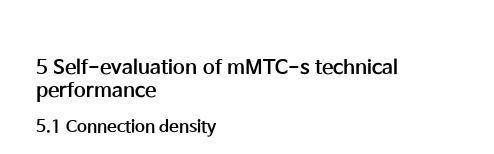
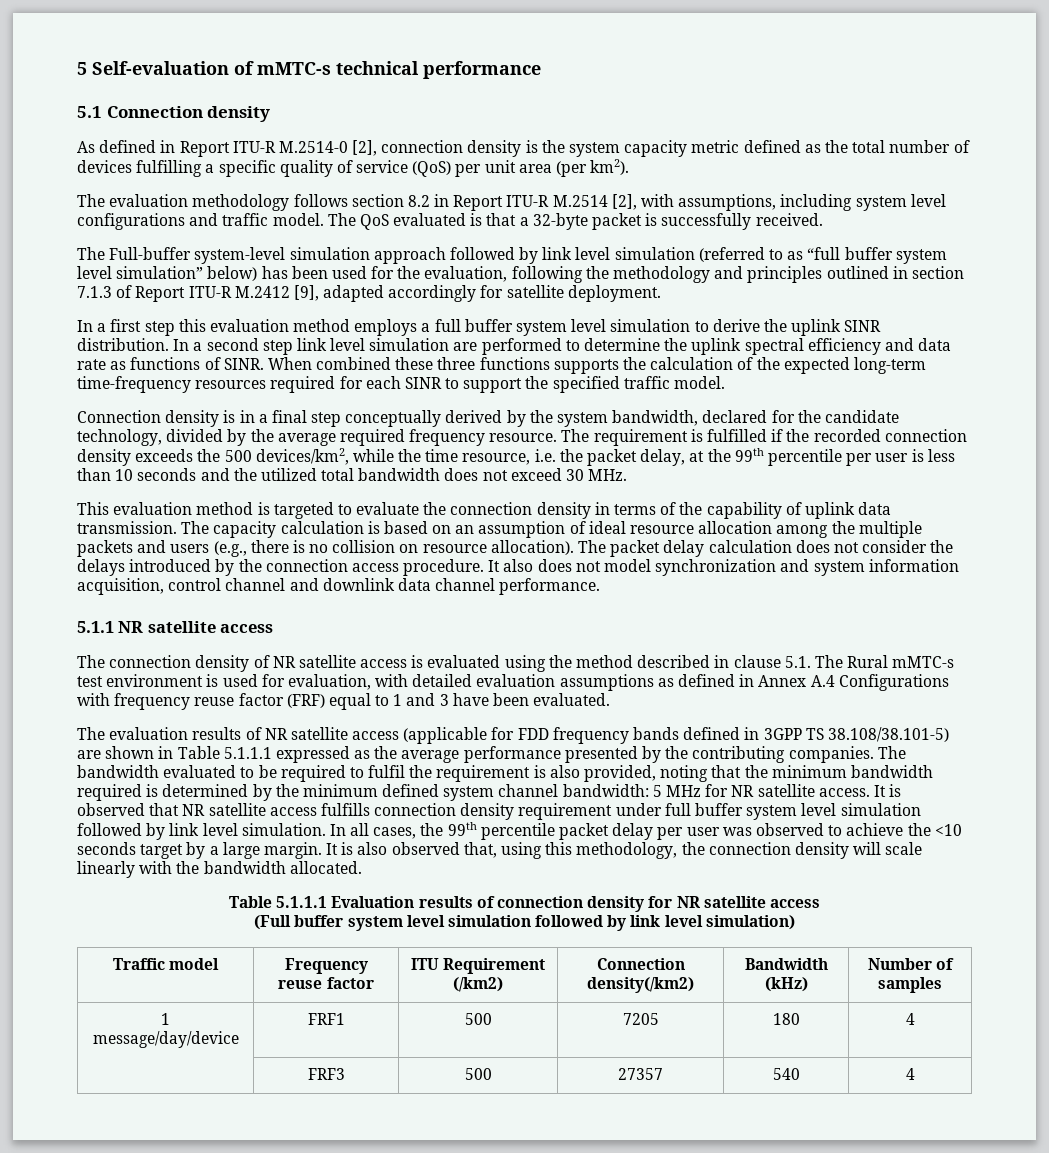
(218, 128) none -> [77,140,970,157] [77,159,630,177] [77,194,946,211] [77,213,823,230] [77,247,947,264] [77,266,964,283] [77,285,661,302] [77,319,882,336] [77,338,952,355] [77,357,926,374] [77,376,726,393] [77,410,899,427] [77,429,967,446] [77,448,955,466] [77,468,628,481] [77,502,892,519] [77,521,922,538] [77,540,954,557] [77,559,959,576] [77,578,601,595] [77,621,274,633] [77,655,955,672] [77,674,949,691] [77,693,611,710] [77,727,949,744] [77,746,906,763] [77,765,933,782] [77,784,902,801] [77,803,921,820] [77,822,962,840] [77,842,923,859] [77,861,362,878] [229,896,820,912] [254,915,795,931] [112,958,220,970] [284,958,368,974] [278,977,374,989] [410,958,546,974] [453,977,503,992] [596,958,685,970] [587,977,694,993] [744,958,828,970] [764,977,808,992] [867,958,955,970] [878,977,942,993] [161,1013,170,1025] [92,1031,239,1048] [307,1013,345,1025] [464,1013,492,1025] [622,1013,659,1025] [772,1013,800,1025] [905,1013,915,1025] [307,1068,345,1080] [464,1068,492,1080] [618,1068,663,1080] [772,1068,800,1080] [905,1068,915,1080] // As defined in Report ITU-R M.2514-0 [2], connection density is the system capacity metric defined as the total number of devices fulfilling a specific quality of service (QoS) per unit area (per km2). // The evaluation methodology follows section 8.2 in Report ITU-R M.2514 [2], with assumptions, including system level configurations and traffic model. The QoS evaluated is that a 32-byte packet is successfully received. // The Full-buffer system-level simulation approach followed by link level simulation (referred to as “full buffer system level simulation” below) has been used for the evaluation, following the methodology and principles outlined in section 7.1.3 of Report ITU-R M.2412 [9], adapted accordingly for satellite deployment. // In a first step this evaluation method employs a full buffer system level simulation to derive the uplink SINR distribution. In a second step link level simulation are performed to determine the uplink spectral efficiency and data rate as functions of SINR. When combined these three functions supports the calculation of the expected long-term time-frequency resources required for each SINR to support the specified traffic model. // Connection density is in a final step conceptually derived by the system bandwidth, declared for the candidate technology, divided by the average required frequency resource. The requirement is fulfilled if the recorded connection density exceeds the 500 devices/km2, while the time resource, i.e. the packet delay, at the 99th percentile per user is less than 10 seconds and the utilized total bandwidth does not exceed 30 MHz. // This evaluation method is targeted to evaluate the connection density in terms of the capability of uplink data transmission. The capacity calculation is based on an assumption of ideal resource allocation among the multiple packets and users (e.g., there is no collision on resource allocation). The packet delay calculation does not consider the delays introduced by the connection access procedure. It also does not model synchronization and system information acquisition, control channel and downlink data channel performance. // 5.1.1 NR satellite access // The connection density of NR satellite access is evaluated using the method described in clause 5.1. The Rural mMTC-s test environment is used for evaluation, with detailed evaluation assumptions as defined in Annex A.4 Configurations with frequency reuse factor (FRF) equal to 1 and 3 have been evaluated. // The evaluation results of NR satellite access (applicable for FDD frequency bands defined in 3GPP TS 38.108/38.101-5) are shown in Table 5.1.1.1 expressed as the average performance presented by the contributing companies. The bandwidth evaluated to be required to fulfil the requirement is also provided, noting that the minimum bandwidth required is determined by the minimum defined system channel bandwidth: 5 MHz for NR satellite access. It is observed that NR satellite access fulfills connection density requirement under full buffer system level simulation followed by link level simulation. In all cases, the 99th percentile packet delay per user was observed to achieve the <10 seconds target by a large margin. It is also observed that, using this methodology, the connection density will scale linearly with the bandwidth allocated. // Table 5.1.1.1 Evaluation results of connection density for NR satellite access // (Full buffer system level simulation followed by link level simulation) // Traffic model | Frequency reuse factor | ITU Requirement (/km2) | Connection density(/km2) | Bandwidth (kHz) | Number of samples // 1 message/day/device | FRF1 | 500 | 7205 | 180 | 4 // | FRF3 | 500 | 27357 | 540 | 4

